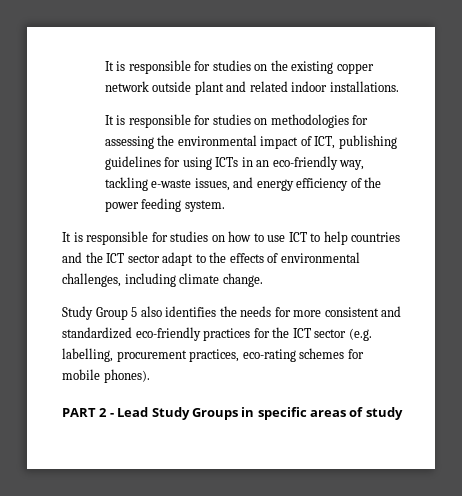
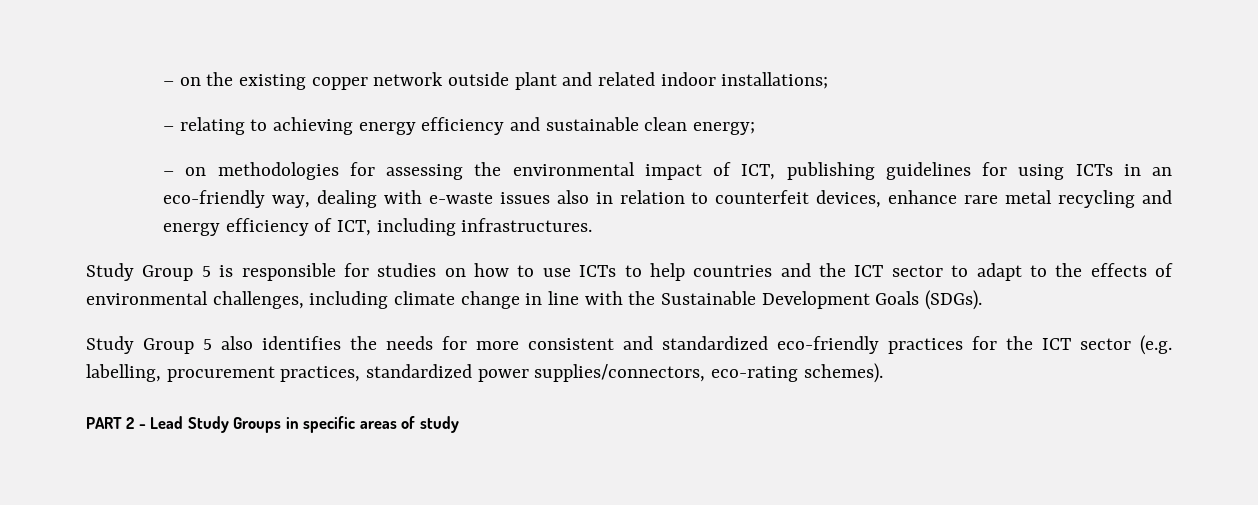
[104,60,251,74] It is responsible for studies -> [162,81,174,86] –
[329,81,399,92] [104,114,251,128] installations. // It is responsible for studies -> [721,72,829,89] [162,117,756,135] [162,171,174,176] installations; // – relating to achieving energy efficiency and sustainable clean energy; // –
[104,177,382,191] [104,198,225,212] [62,232,71,242] tackling e-waste issues, and energy efficiency of the power feeding system. // It -> [316,190,1172,208] [162,218,593,236] [86,263,211,281] dealing with e-waste issues also in relation to counterfeit devices, enhance rare metal recycling and energy efficiency of ICT, including infrastructures. // Study Group 5
[288,232,307,242] ICT -> [579,265,617,277] ICTs
(160, 258) none -> [951,265,969,277] to
[222,273,263,287] change. -> [460,290,983,310] change in line with the Sustainable Development Goals (SDGs).
[242,348,364,362] [62,369,150,383] eco-rating schemes for mobile phones). -> [366,363,883,383] standardized power supplies/connectors, eco-rating schemes).

